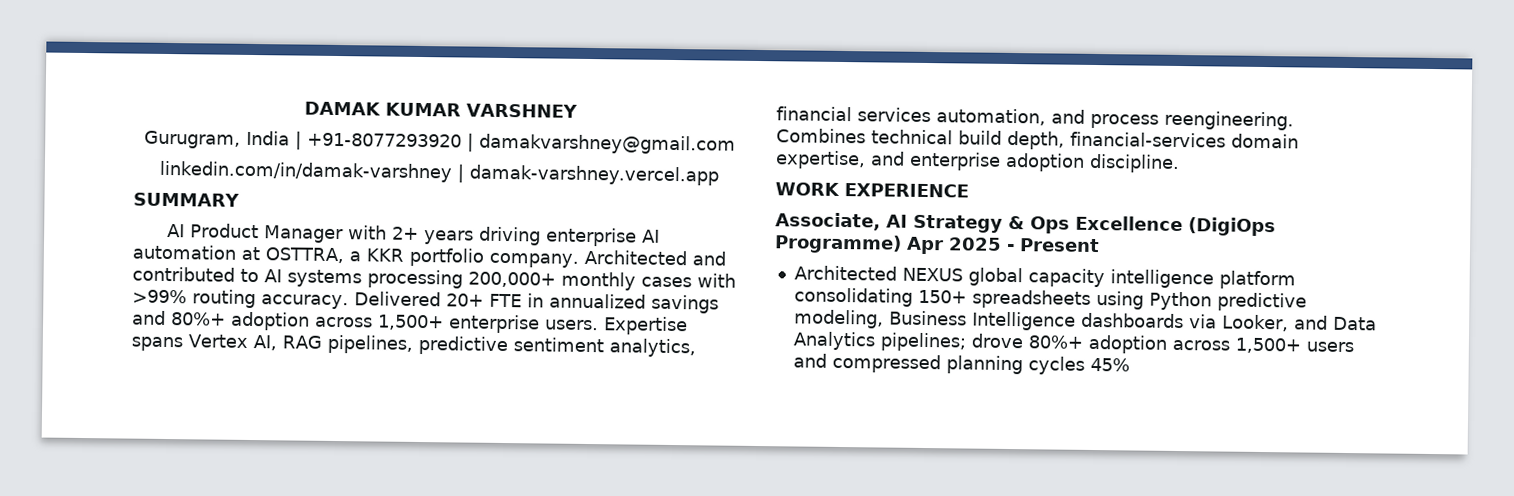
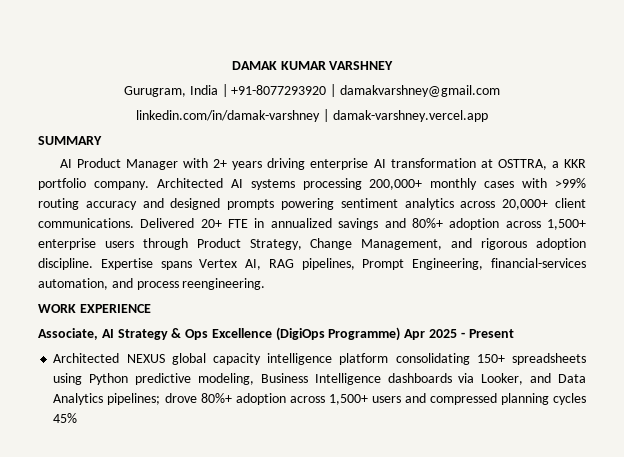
[132,244,236,260] automation -> [390,158,476,168] transformation
[691,251,726,266] [132,266,259,283] and contributed to -> (223, 183) none
[261,294,349,310] accuracy. -> [85,198,587,210] [38,218,134,228] accuracy and designed prompts powering sentiment analytics across 20,000+ client communications.
[545,319,599,331] users. -> [104,238,587,250] [38,258,93,270] users through Product Strategy, Change Management, and rigorous adoption discipline.
[417,335,696,358] [776,106,931,123] predictive sentiment analytics, financial services -> [362,258,586,270] Prompt Engineering, financial-services
[776,128,1299,150] [775,150,1180,174] Combines technical build depth, financial-services domain expertise, and enterprise adoption discipline. -> (266, 284) none

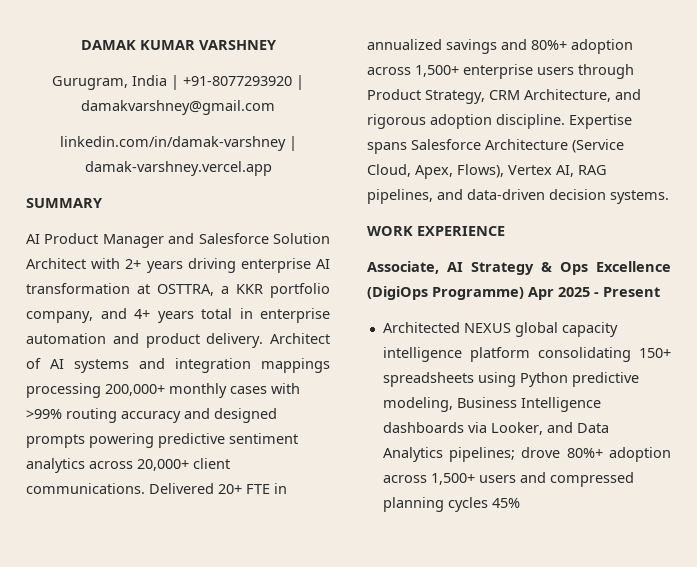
(179, 164) none -> [168,233,330,244] [26,258,86,269] and Salesforce Solution Architect
[93,178,295,190] company. Architected AI systems -> [26,308,330,323] [26,333,330,348] [26,358,330,373] company, and 4+ years total in enterprise automation and product delivery. Architect of AI systems and integration mappings
(335, 204) none -> [158,433,225,448] predictive
[310,238,443,250] Change Management, -> [489,89,611,102] CRM Architecture,
[199,258,586,270] [38,278,266,290] Vertex AI, RAG pipelines, Prompt Engineering, financial-services automation, and process reengineering. -> [411,139,624,153] [367,164,607,179] [367,189,669,204] Salesforce Architecture (Service Cloud, Apex, Flows), Vertex AI, RAG pipelines, and data-driven decision systems.

